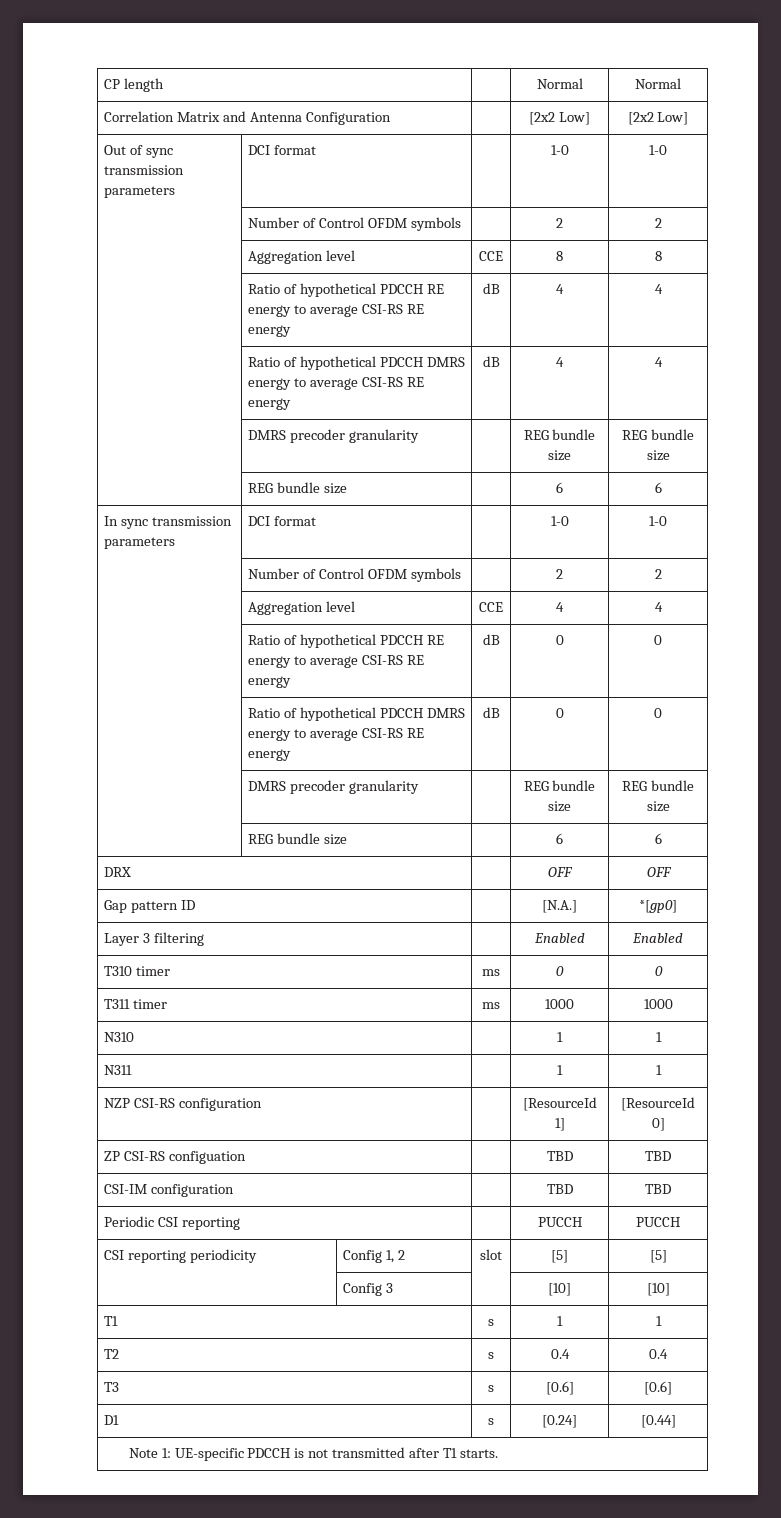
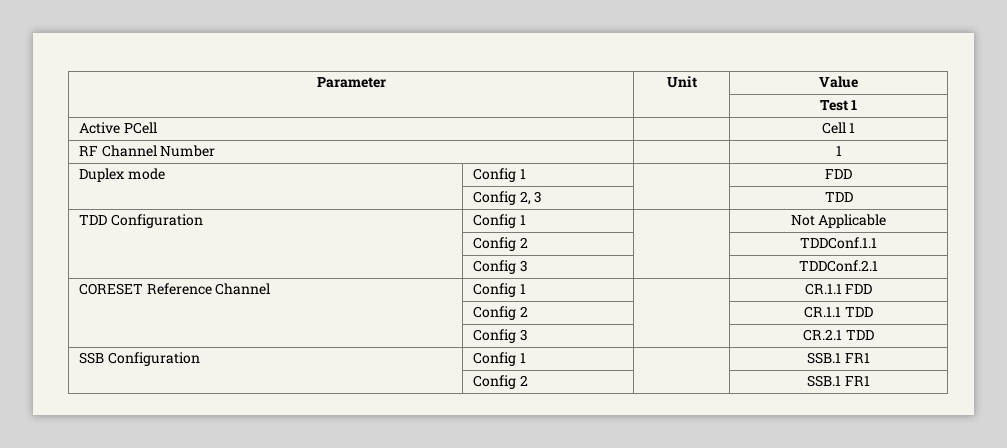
[104,78,164,92] [536,78,583,89] [635,78,681,89] [104,111,391,125] [529,112,590,125] [627,112,689,125] [104,145,173,158] [104,165,185,175] [104,186,176,198] [248,145,316,155] [550,145,569,155] [649,145,667,155] [248,217,461,231] [556,218,563,228] [654,218,662,228] [248,250,355,264] [479,251,503,261] [556,251,563,261] [654,251,662,261] [248,283,444,297] [248,304,424,317] [248,325,292,337] [482,283,500,294] [556,284,564,294] [654,284,663,294] [248,356,465,370] [248,377,424,390] [248,398,292,410] [482,356,500,367] [556,357,564,367] [654,357,663,367] [248,429,419,443] [523,429,596,440] [548,450,571,461] [622,429,694,440] [646,450,670,461] [248,482,347,494] [556,482,563,493] [654,482,662,493] [104,516,232,529] [104,537,176,549] [248,516,316,526] [550,516,569,526] [649,516,667,526] [248,568,461,582] [556,569,563,579] [654,569,662,579] [248,601,355,615] [479,602,503,612] [556,602,564,612] [654,602,663,612] [248,634,444,648] [248,655,424,668] [248,676,292,688] [482,634,500,645] [555,635,564,645] [654,635,662,645] [248,707,465,721] [248,728,424,741] [248,749,292,761] [482,707,500,718] [555,708,564,718] [654,708,662,718] [248,780,419,794] [523,780,596,791] [548,801,571,812] [622,780,694,791] [646,801,670,812] [248,833,347,845] [556,833,563,844] [654,833,662,844] [104,867,132,877] [548,867,573,877] [646,867,672,877] [104,900,195,913] [542,900,577,913] [639,900,677,913] [104,932,204,946] [533,933,585,943] [632,933,683,943] [104,966,170,976] [482,969,500,976] [556,966,564,976] [654,966,663,976] [104,999,167,1009] [482,1002,500,1009] [545,999,574,1009] [643,999,673,1009] [104,1032,135,1042] [557,1032,563,1042] [655,1032,662,1042] [104,1065,133,1075] [557,1065,563,1075] [655,1065,662,1075] [104,1098,262,1111] [522,1097,597,1111] [554,1118,565,1131] [621,1097,695,1111] [651,1118,665,1131] [104,1151,246,1164] [546,1151,573,1161] [645,1151,671,1161] [104,1184,234,1197] [546,1184,573,1194] [645,1184,671,1194] [104,1216,240,1230] [537,1217,582,1227] [636,1217,680,1227] [104,1249,257,1263] [343,1250,405,1263] [480,1249,502,1260] [551,1250,568,1263] [649,1250,667,1263] [343,1283,393,1296] [548,1283,571,1296] [646,1283,670,1296] [104,1316,119,1326] [488,1319,494,1326] [557,1316,563,1326] [655,1316,662,1326] [104,1349,120,1359] [488,1352,494,1359] [550,1349,570,1359] [649,1349,668,1359] [104,1382,120,1392] [488,1385,494,1392] [545,1381,574,1395] [644,1381,672,1395] [104,1415,120,1425] [488,1418,494,1425] [542,1415,577,1428] [640,1415,676,1428] [128,1447,498,1461] CP length | | Normal | Normal // Correlation Matrix and Antenna Configuration | | [2x2 Low] | [2x2 Low] // Out of sync transmission parameters | DCI format | | 1-0 | 1-0 // | Number of Control OFDM symbols | | 2 | 2 // | Aggregation level | CCE | 8 | 8 // | Ratio of hypothetical PDCCH RE energy to average CSI-RS RE energy | dB | 4 | 4 // | Ratio of hypothetical PDCCH DMRS energy to average CSI-RS RE energy | dB | 4 | 4 // | DMRS precoder granularity | | REG bundle size | REG bundle size // | REG bundle size | | 6 | 6 // In sync transmission parameters | DCI format | | 1-0 | 1-0 // | Number of Control OFDM symbols | | 2 | 2 // | Aggregation level | CCE | 4 | 4 // | Ratio of hypothetical PDCCH RE energy to average CSI-RS RE energy | dB | 0 | 0 // | Ratio of hypothetical PDCCH DMRS energy to average CSI-RS RE energy | dB | 0 | 0 // | DMRS precoder granularity | | REG bundle size | REG bundle size // | REG bundle size | | 6 | 6 // DRX | | OFF | OFF // Gap pattern ID | | [N.A.] | *[gp0] // Layer 3 filtering | | Enabled | Enabled // T310 timer | ms | 0 | 0 // T311 timer | ms | 1000 | 1000 // N310 | | 1 | 1 // N311 | | 1 | 1 // NZP CSI-RS configuration | | [ResourceId 1] | [ResourceId 0] // ZP CSI-RS configuation | | TBD | TBD // CSI-IM configuration | | TBD | TBD // Periodic CSI reporting | | PUCCH | PUCCH // CSI reporting periodicity | Config 1, 2 | slot | [5] | [5] // | Config 3 | | [10] | [10] // T1 | s | 1 | 1 // T2 | s | 0.4 | 0.4 // T3 | s | [0.6] | [0.6] // D1 | s | [0.24] | [0.44] // Note 1: UE-specific PDCCH is not transmitted after T1 starts. -> [316,77,386,88] [666,76,697,88] [819,76,858,88] [819,100,858,111] [78,122,157,134] [821,122,856,134] [78,145,216,157] [835,146,842,156] [78,168,165,182] [472,168,526,182] [825,169,852,179] [472,191,543,205] [824,192,853,202] [78,214,203,228] [472,214,526,228] [790,214,887,228] [472,237,528,251] [800,237,877,249] [472,260,528,274] [799,260,878,272] [78,283,271,295] [472,283,526,297] [804,283,873,295] [472,306,528,320] [804,306,873,318] [472,329,528,343] [803,329,874,341] [78,352,200,366] [472,352,526,366] [807,352,870,364] [472,375,528,389] [807,375,870,387] Parameter | Unit | Value // | | Test 1 // Active PCell | | Cell 1 // RF Channel Number | | 1 // Duplex mode | Config 1 | | FDD // | Config 2, 3 | | TDD // TDD Configuration | Config 1 | | Not Applicable // | Config 2 | | TDDConf.1.1 // | Config 3 | | TDDConf.2.1 // CORESET Reference Channel | Config 1 | | CR.1.1 FDD // | Config 2 | | CR.1.1 TDD // | Config 3 | | CR.2.1 TDD // SSB Configuration | Config 1 | | SSB.1 FR1 // | Config 2 | | SSB.1 FR1

